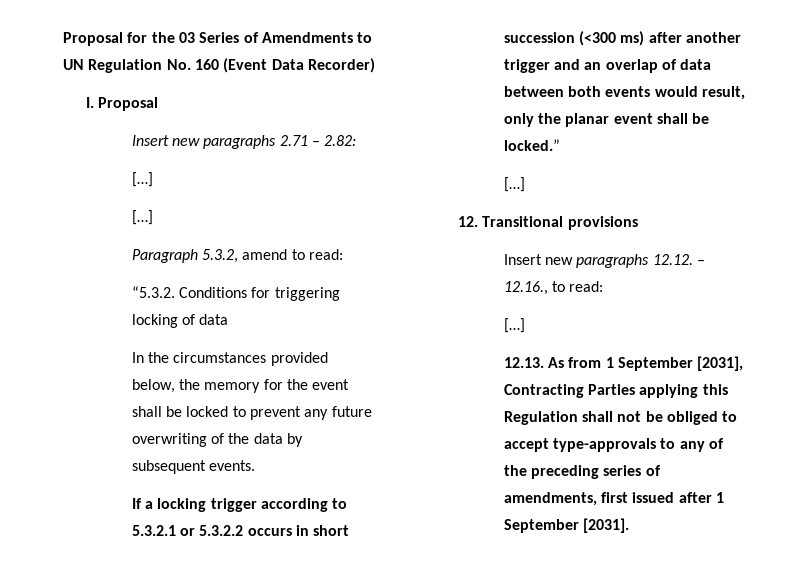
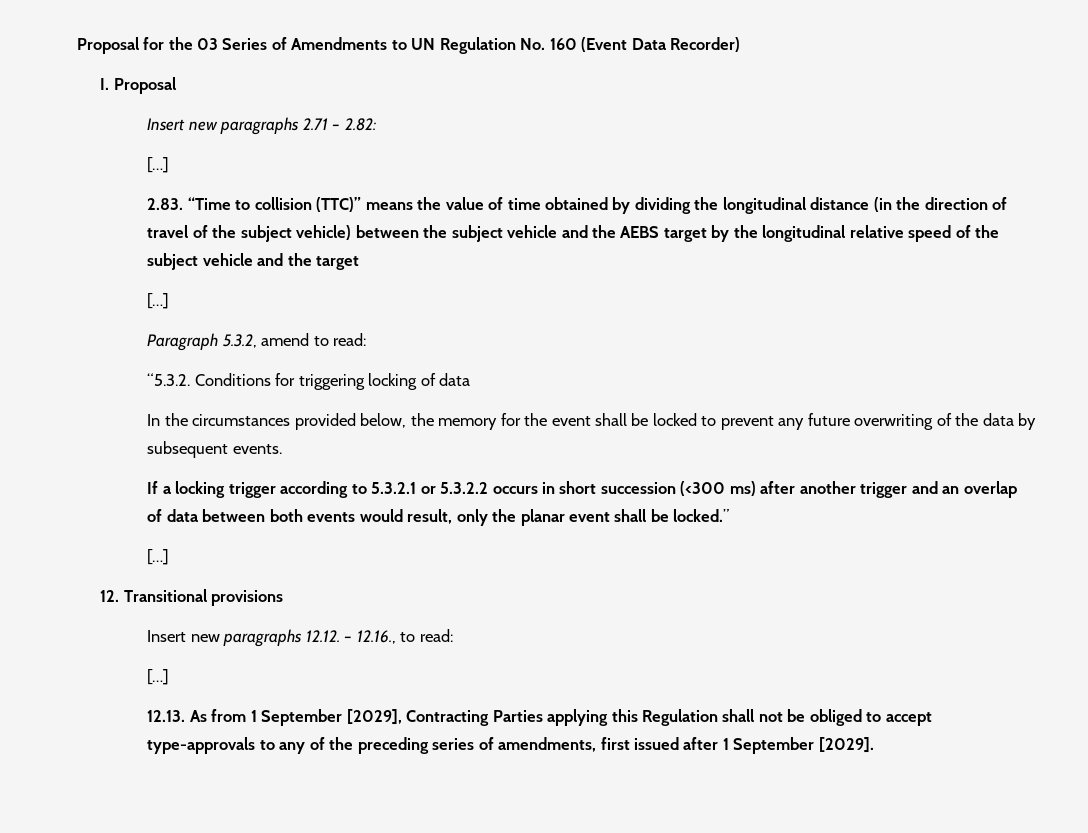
(153, 179) none -> [147,197,1008,214] [147,225,1000,242] [147,253,360,270] // 2.83. “Time to collision (TTC)” means the value of time obtained by dividing the longitudinal distance (in the direction of travel of the subject vehicle) between the subject vehicle and the AEBS target by the longitudinal relative speed of the subject vehicle and the target
[697,356,744,371] [2031], -> [346,709,402,725] [2029],
[583,518,630,533] [2031]. -> [818,737,874,753] [2029].

